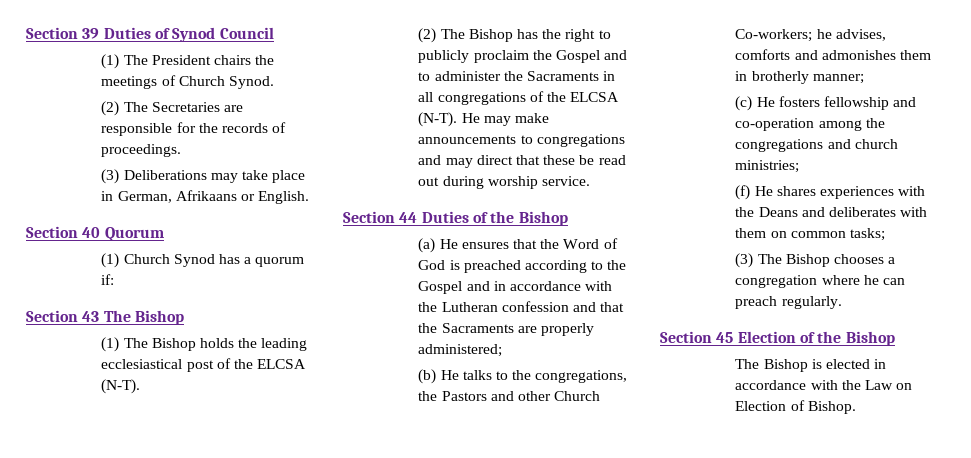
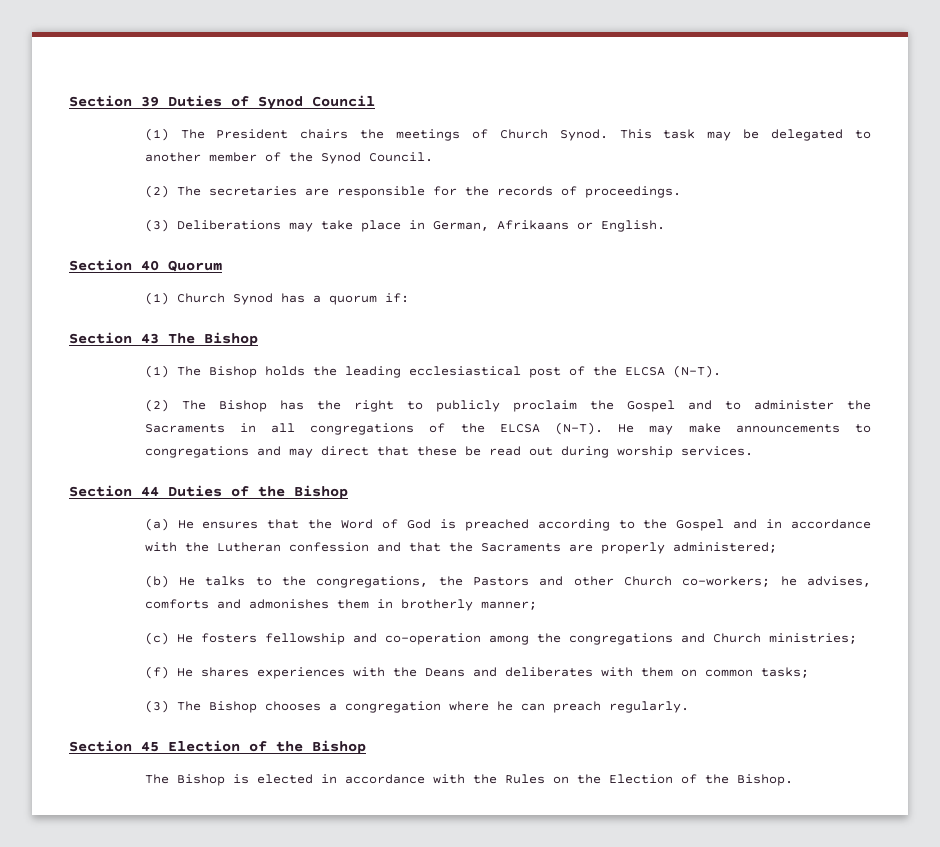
[101,101,220,116] // (2) The Secretaries -> [619,129,871,141] [144,152,433,164] [144,185,297,198] This task may be delegated to another member of the Synod Council. // (2) The secretaries
[542,176,591,186] service. -> [680,446,753,456] services.
[735,29,813,42] Co-workers; -> [682,576,771,587] co-workers;
[854,139,898,149] church -> [712,633,761,643] Church
[865,380,913,390] [735,400,805,411] Law on Election of -> [504,774,729,784] Rules on the Election of the

